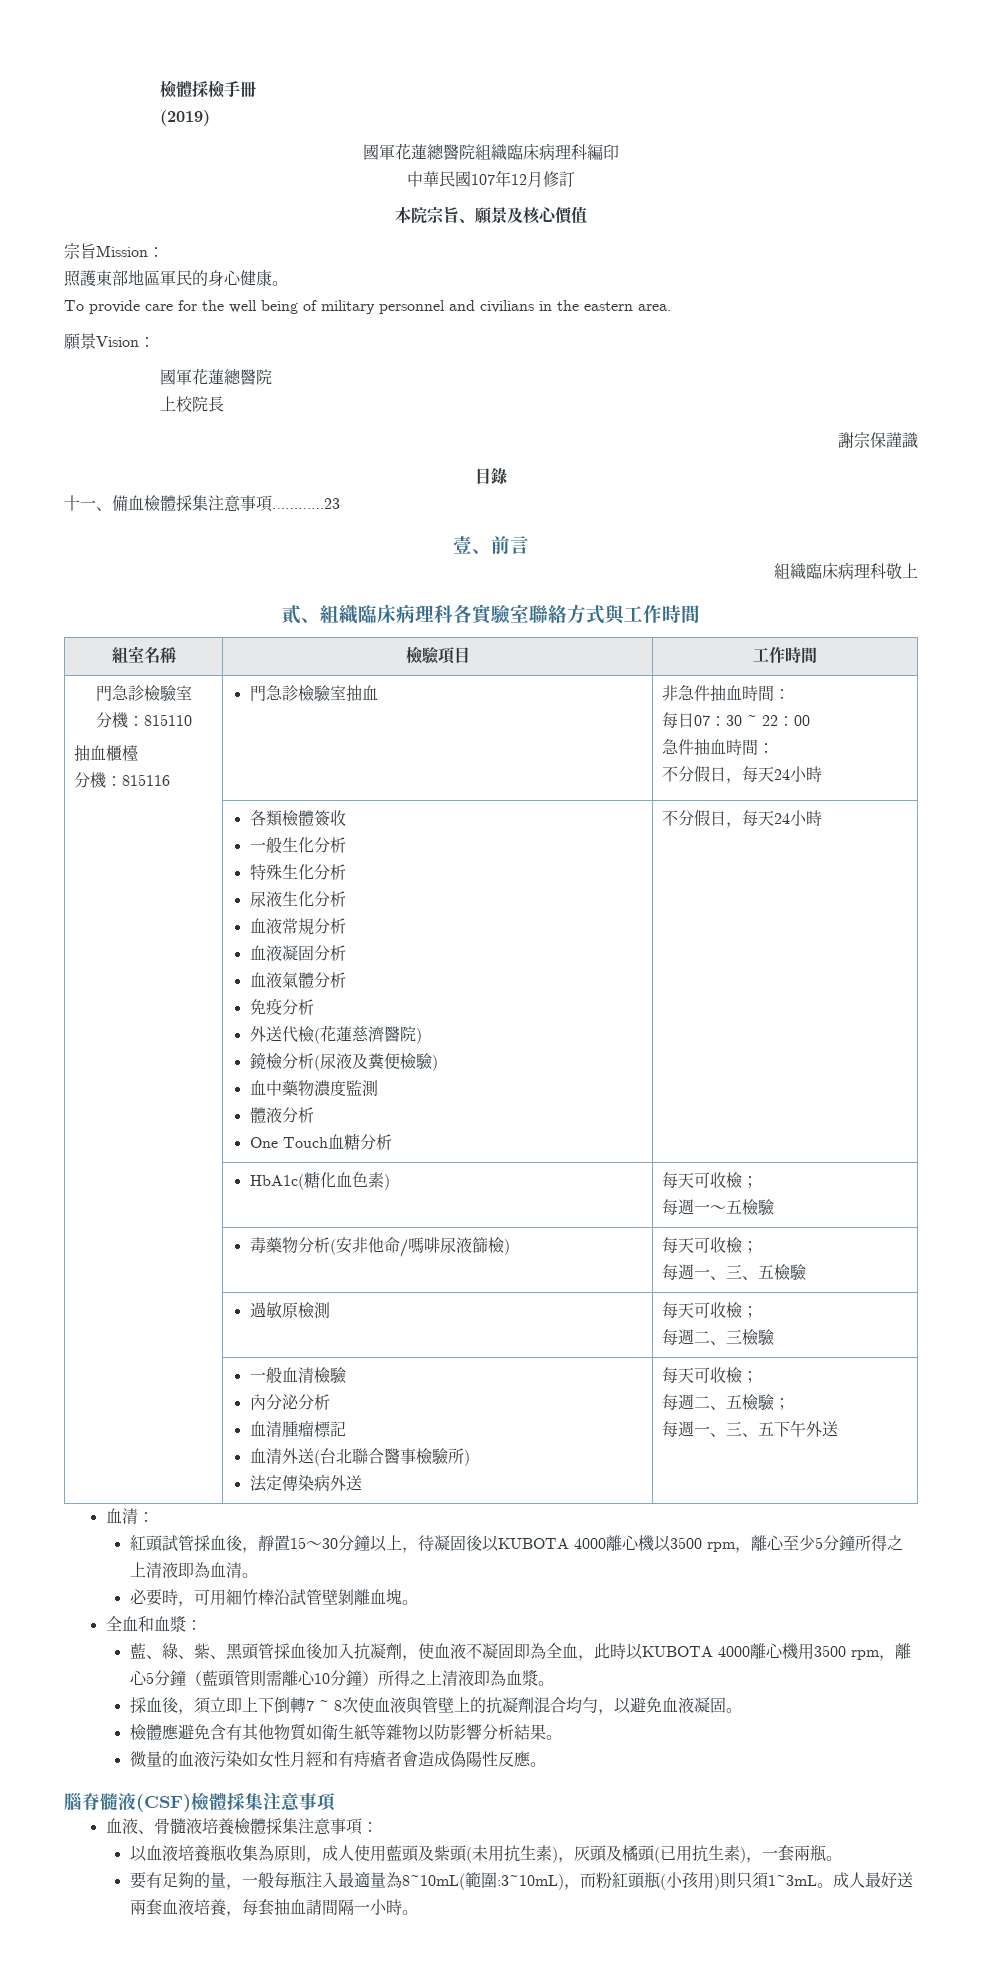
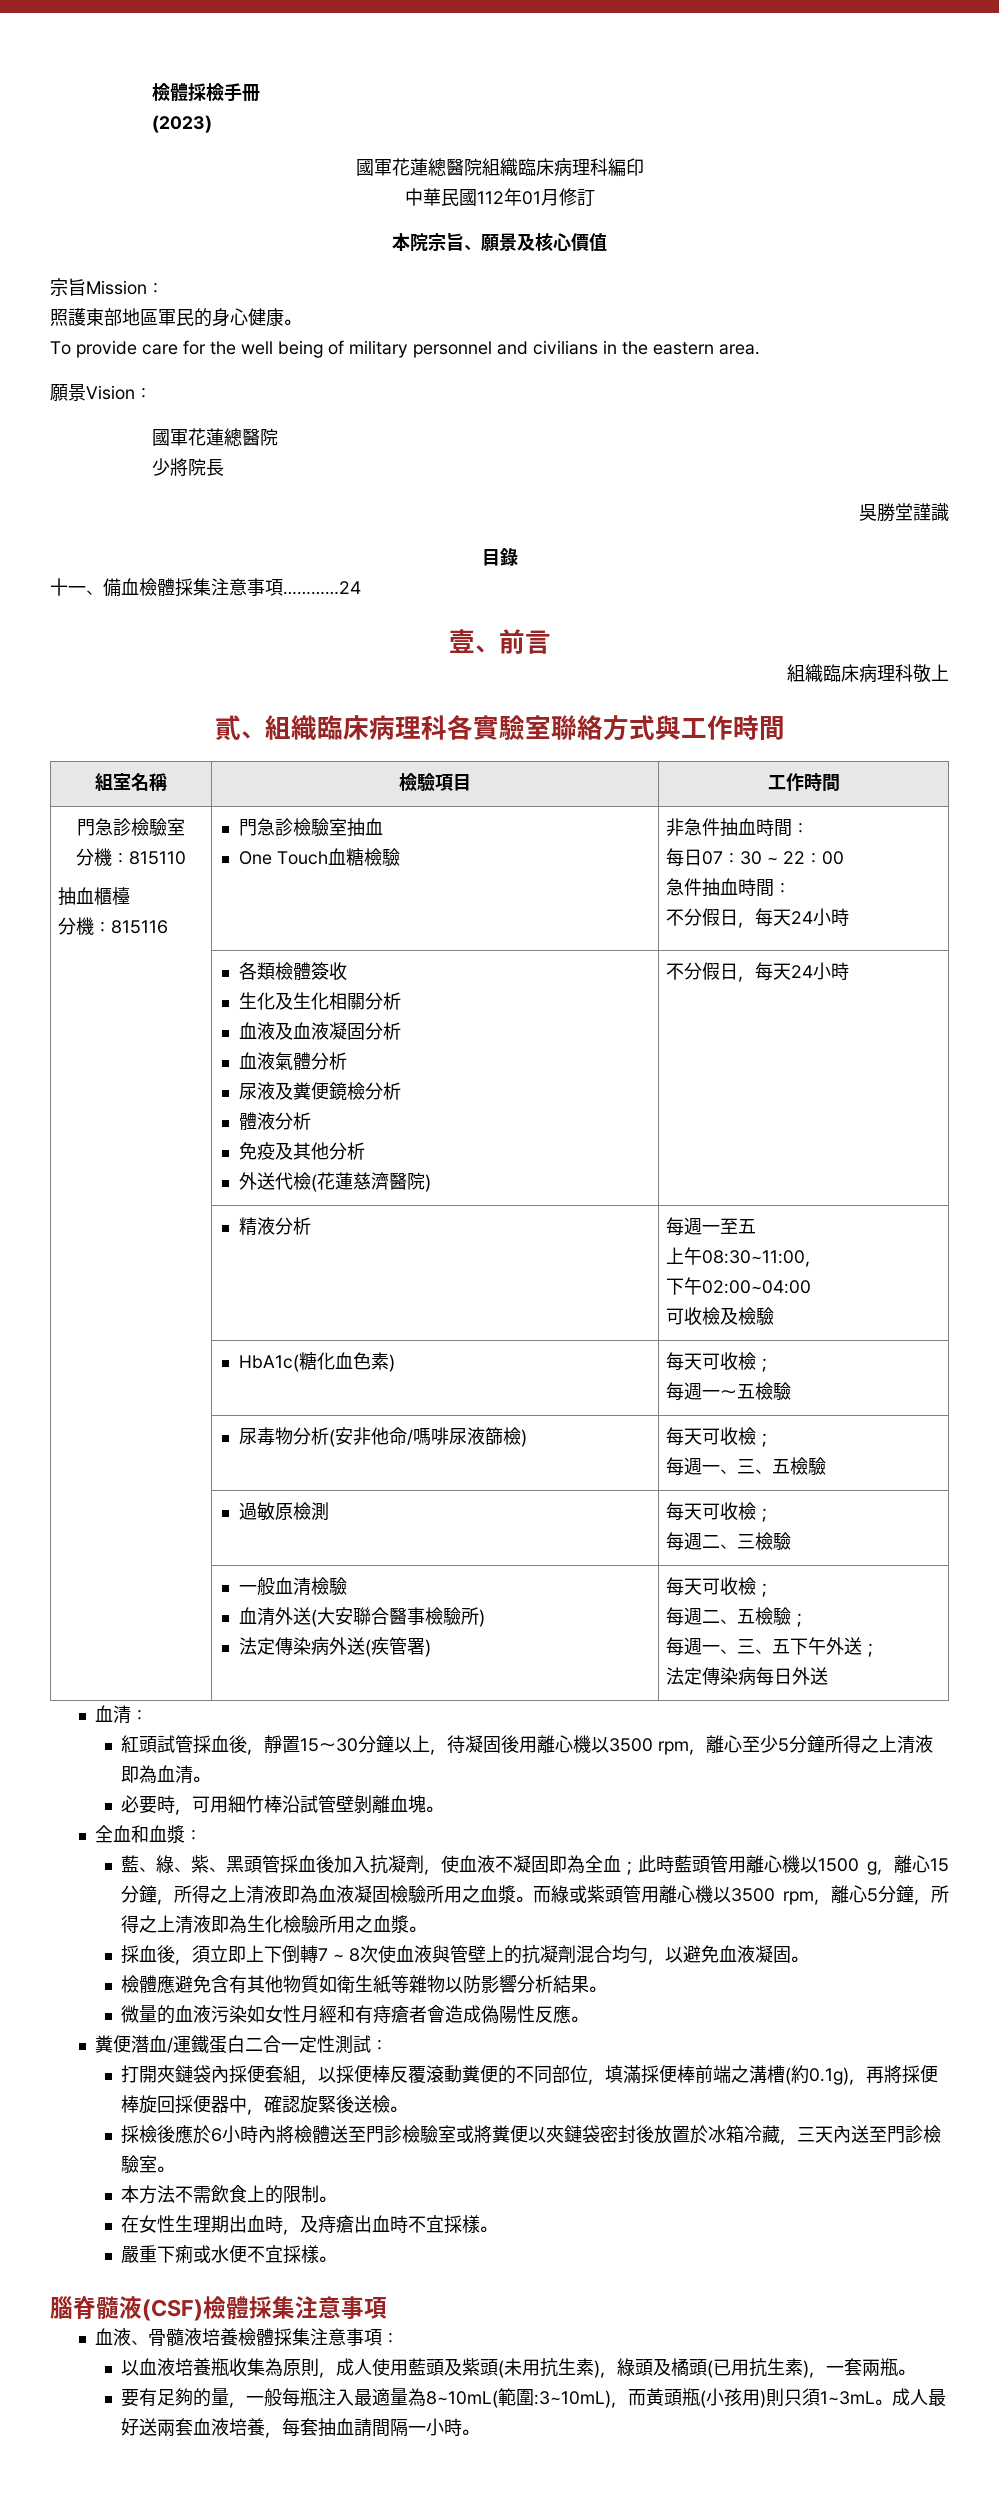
[160,110,211,126] (2019) -> [152,115,213,133] (2023)
[471,170,527,187] 107年12 -> [476,188,541,206] 112年01
[160,396,194,412] 上校 -> [152,458,189,476] 少將
[838,432,886,448] 謝宗保 -> [859,503,913,522] 吳勝堂
[272,498,340,509] …………23 -> [283,581,361,595] …………24
(378, 692) none -> [238,848,400,867] // One Touch血糖檢驗
[249,837,346,853] [249,864,346,881] [249,891,346,907] [249,918,346,935] 一般生化分析 // 特殊生化分析 // 尿液生化分析 // 血液常規分析 // -> [238,992,401,1010] [238,1022,293,1040] 生化及生化相關分析 // 血液及
(346, 980) none -> [238,1082,401,1100] [238,1112,311,1130] // 尿液及糞便鏡檢分析 // 體液分析
(282, 1006) none -> [274,1142,329,1160] 及其他
[249,1052,438,1071] [249,1080,378,1097] [249,1107,314,1123] [249,1133,392,1150] [661,810,822,828] // 鏡檢分析(尿液及糞便檢驗) // 血中藥物濃度監測 // 體液分析 // One Touch血糖分析 | 不分假日，每天24小時 -> [665,962,849,982] [238,1217,311,1235] [665,1217,756,1236] [665,1247,822,1267] [665,1277,811,1295] [665,1307,774,1326] | 不分假日，每天24小時 // | 精液分析 | 每週一至五 // 上午08:30~11:00， // 下午02:00~04:00 // 可收檢及檢驗
[249,1237,282,1254] 毒藥 -> [238,1427,275,1445] 尿毒
[249,1394,330,1410] [249,1420,346,1437] // 內分泌分析 // 血清腫瘤標記 -> (347, 1586) none
[319,1448,352,1464] 台北 -> [316,1607,353,1625] 大安
(362, 1483) none -> [364,1637,431,1657] (疾管署)
(838, 1429) none -> [861,1643,879,1657] [665,1667,828,1686] ； // 法定傳染病每日外送
[481,1535,606,1552] 以KUBOTA 4000 -> [518,1736,537,1753] 用
[577,1643,814,1661] ，此時以KUBOTA 4000離心機用 -> [620,1855,949,1875] [120,1885,731,1905] ；此時藍頭管用離心機以1500 g，離心15分鐘，所得之上清液即為血液凝固檢驗所用之血漿。而綠或紫頭管用離心機以
[185,1670,506,1687] （藍頭管則需離心10分鐘）所得之上清液即為 -> [914,1885,949,1905] [120,1915,373,1934] ，所得之上清液即為生化檢驗所用之
(546, 1764) none -> [95,2035,389,2054] [120,2065,938,2085] [120,2095,407,2115] [120,2125,941,2145] [120,2155,174,2174] [120,2185,336,2204] [120,2215,497,2235] [120,2245,336,2264] // 糞便潛血/運鐵蛋白二合一定性測試： // 打開夾鏈袋內採便套組，以採便棒反覆滾動糞便的不同部位，填滿採便棒前端之溝槽(約0.1g)，再將採便棒旋回採便器中，確認旋緊後送檢。 // 採檢後應於6小時內將檢體送至門診檢驗室或將糞便以夾鏈袋密封後放置於冰箱冷藏，三天內送至門診檢驗室。 // 本方法不需飲食上的限制。 // 在女性生理期出血時，及痔瘡出血時不宜採樣。 // 嚴重下痢或水便不宜採樣。
[573,1845,590,1861] 灰 -> [616,2358,635,2376] 綠
[595,1872,628,1889] 粉紅 -> [645,2388,664,2406] 黃

